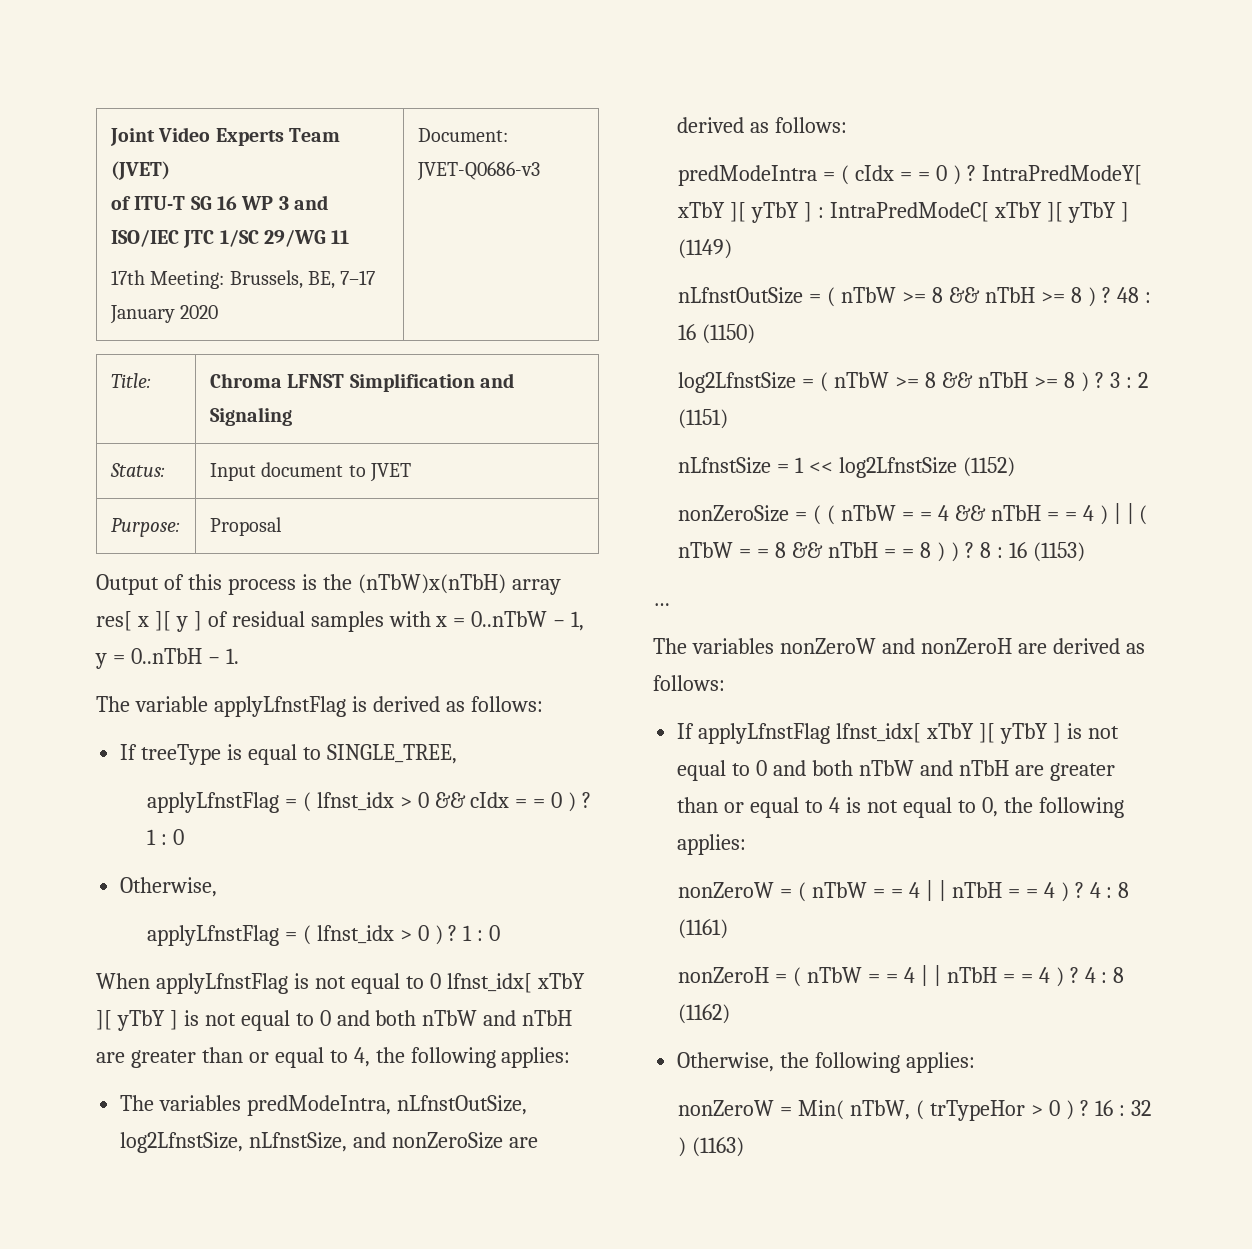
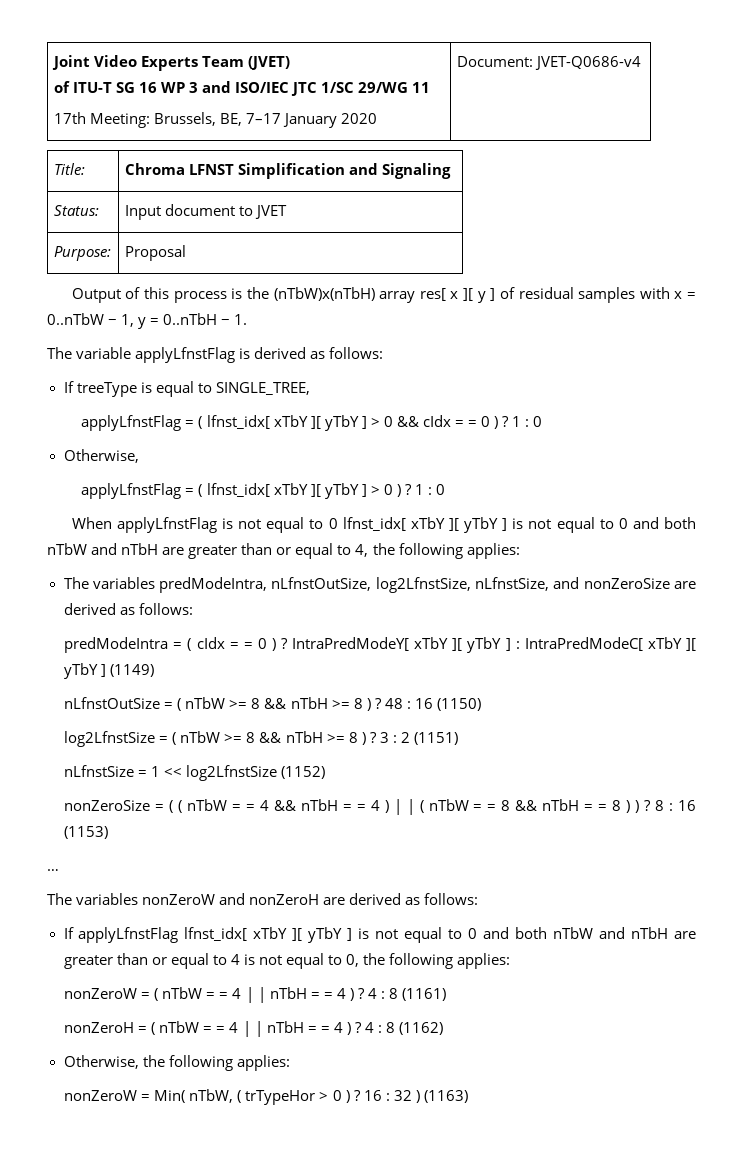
[416,161,540,181] JVET-Q0686-v3 -> [534,56,641,70] JVET-Q0686-v4
[316,792,394,811] lfnst_idx -> [206,415,367,431] lfnst_idx[ xTbY ][ yTbY ]
[316,925,394,944] lfnst_idx -> [206,483,367,499] lfnst_idx[ xTbY ][ yTbY ]

